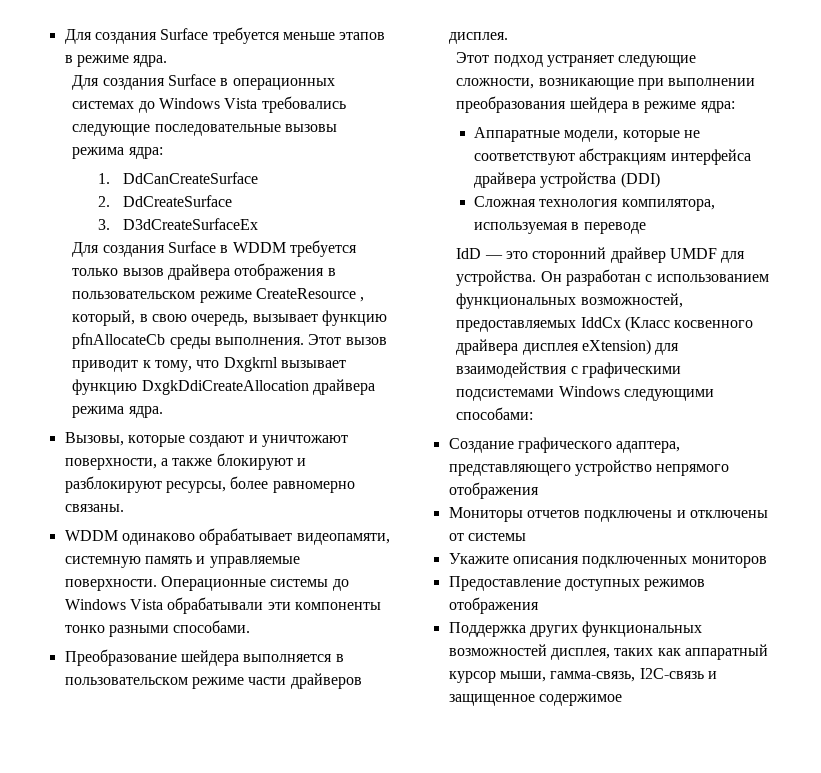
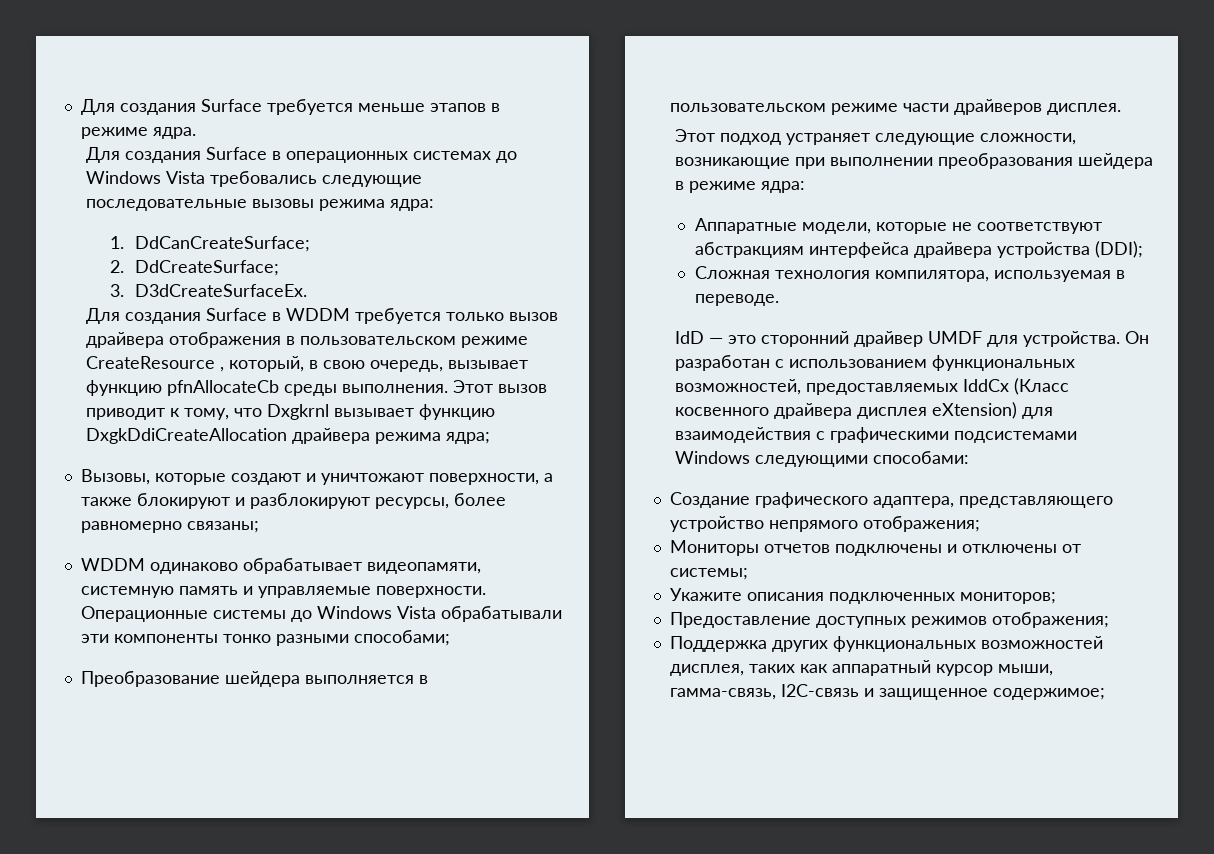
[123,172,259,184] DdCanCreateSurface -> [135,236,311,252] DdCanCreateSurface;
[123,195,233,207] DdCreateSurface -> [135,260,280,276] DdCreateSurface;
[123,218,259,230] D3dCreateSurfaceEx -> [135,284,308,297] D3dCreateSurfaceEx.
[128,406,163,418] ядра. -> [445,432,490,444] ядра;
[64,504,124,512] связаны. -> [186,521,259,533] связаны;
[173,620,251,633] способами. -> [353,630,450,646] способами;
[620,172,660,188] (DDI) -> [1094,241,1143,258] (DDI);
[583,222,646,234] переводе -> [694,294,779,306] переводе.
[448,482,539,499] отображения -> [862,516,980,532] отображения;
[467,533,526,541] системы -> [669,568,748,580] системы;
[691,556,767,568] мониторов -> [959,592,1056,604] мониторов;
[448,597,539,614] отображения -> [991,612,1109,628] отображения;
[538,694,622,706] содержимое -> [992,688,1105,700] содержимое;

